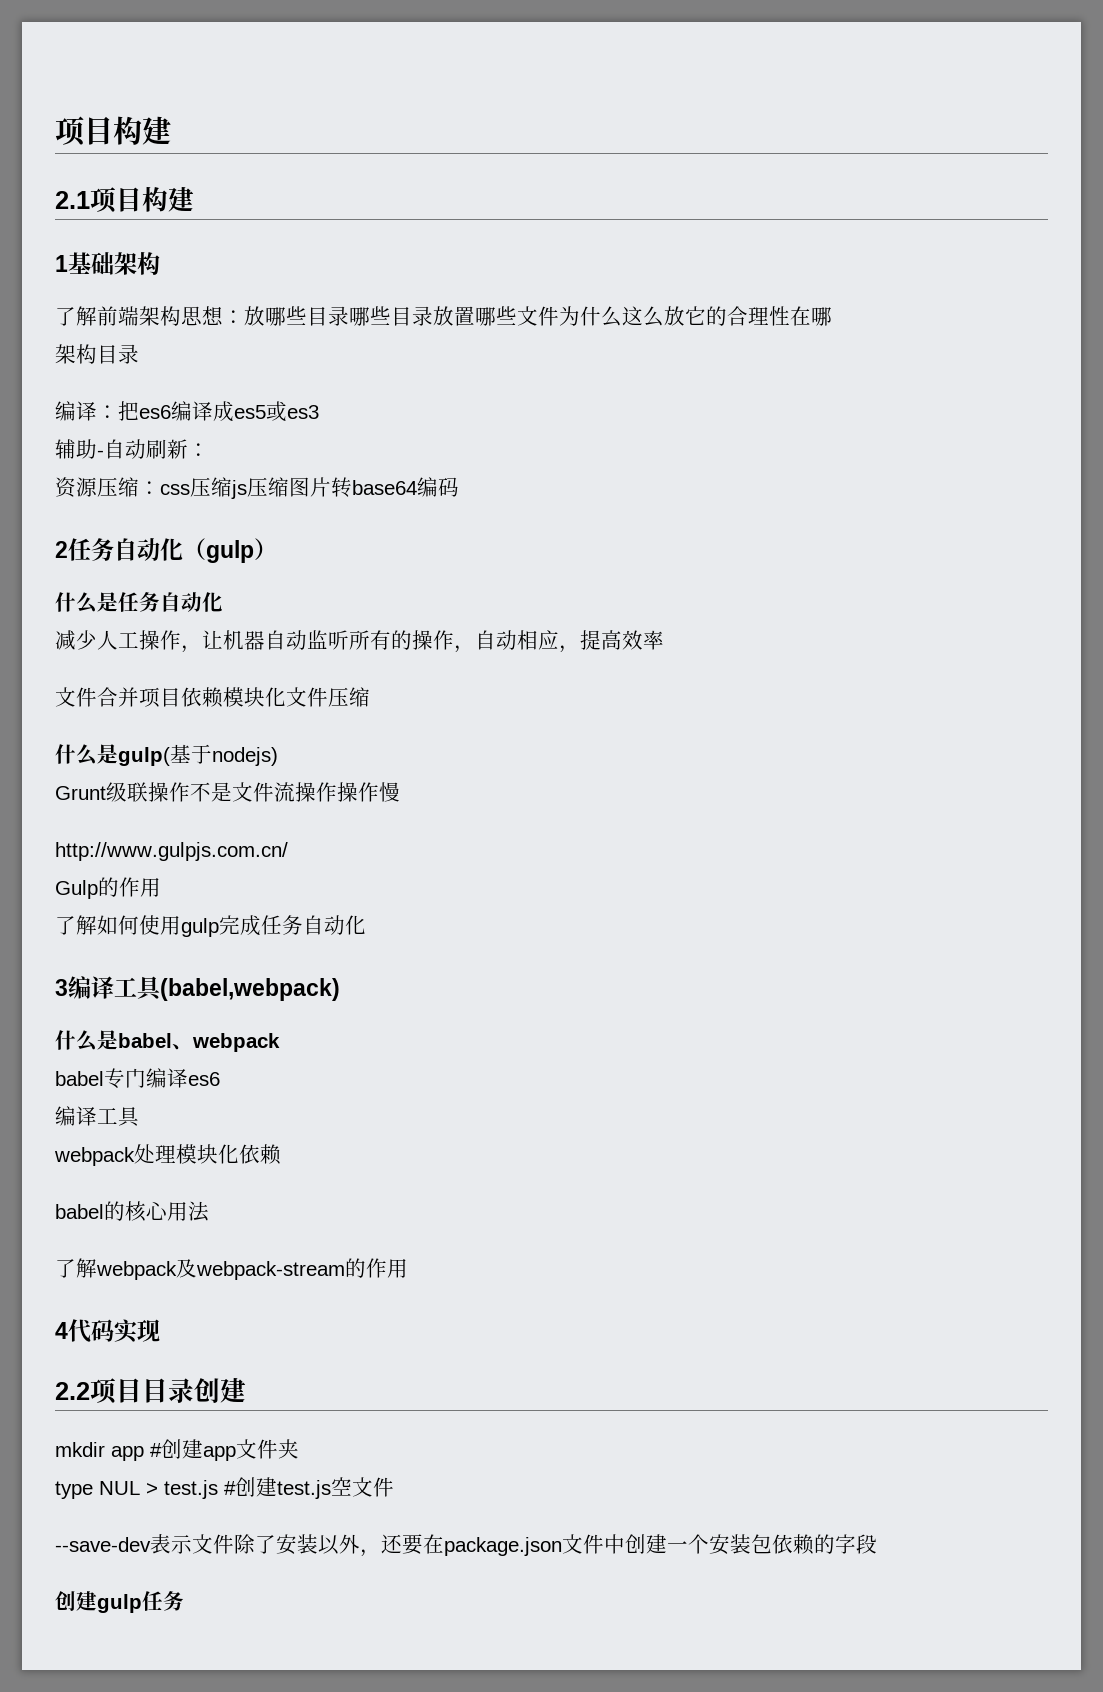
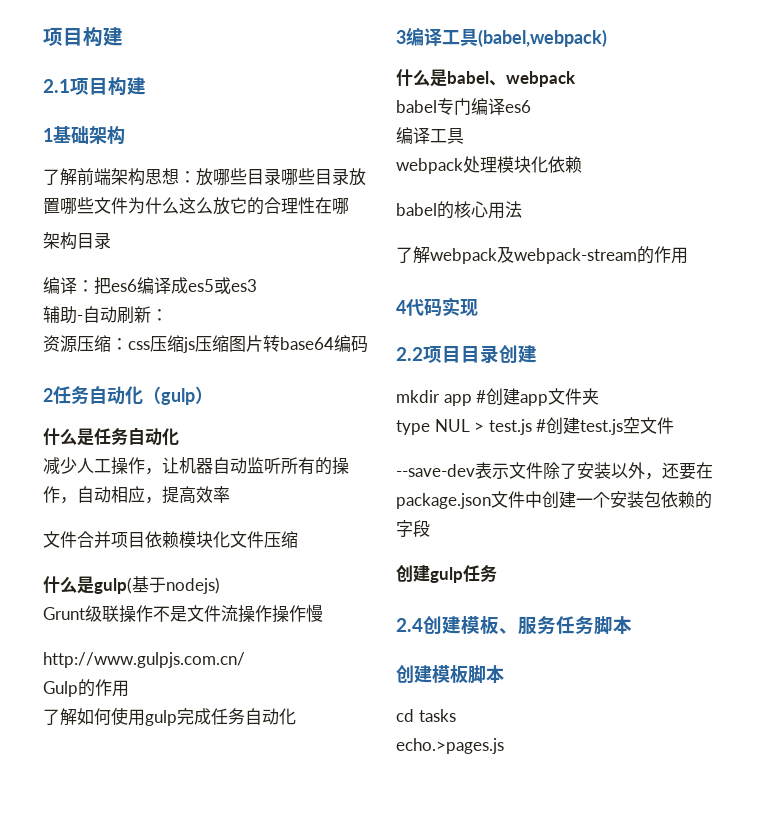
(184, 1601) none -> [396,616,632,635] [396,665,504,684] [396,709,456,722] [396,738,504,754] // 2.4创建模板、服务任务脚本 // 创建模板脚本 // cd tasks // echo.>pages.js

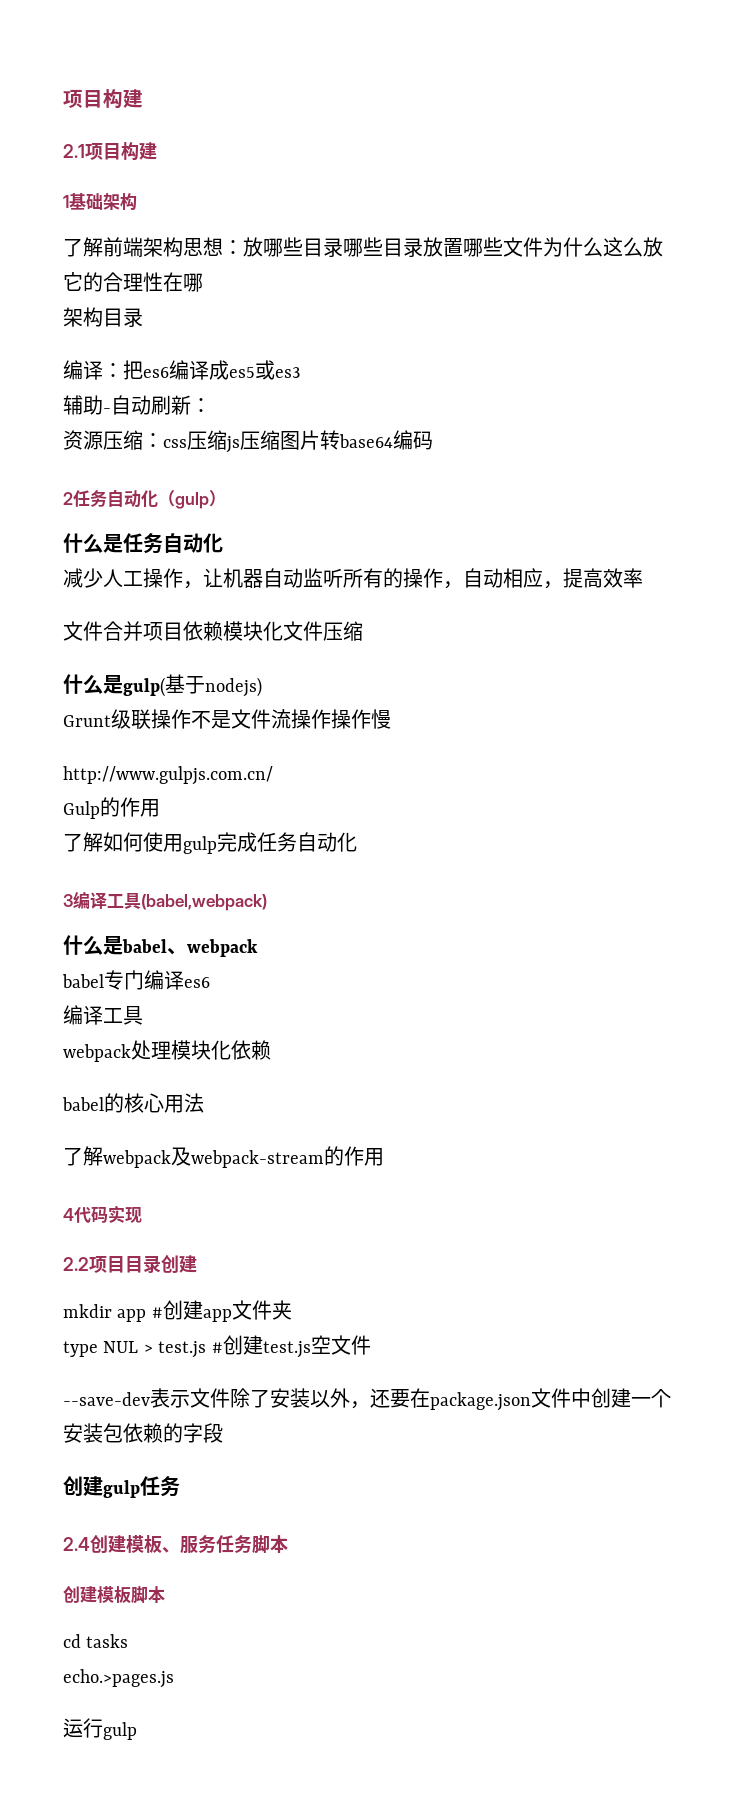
(504, 746) none -> [63,1718,137,1740] // 运行gulp

